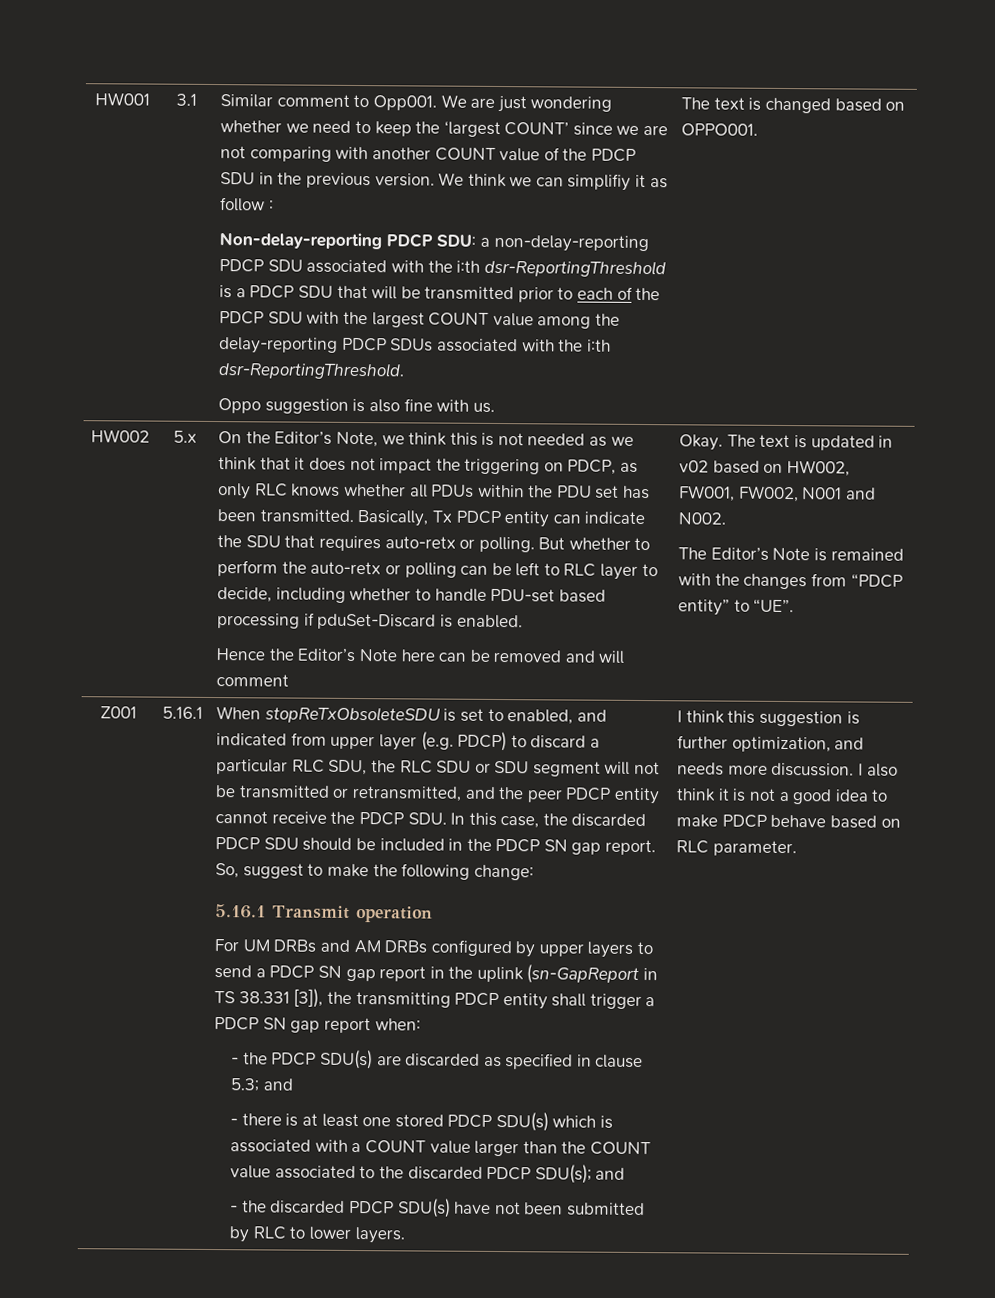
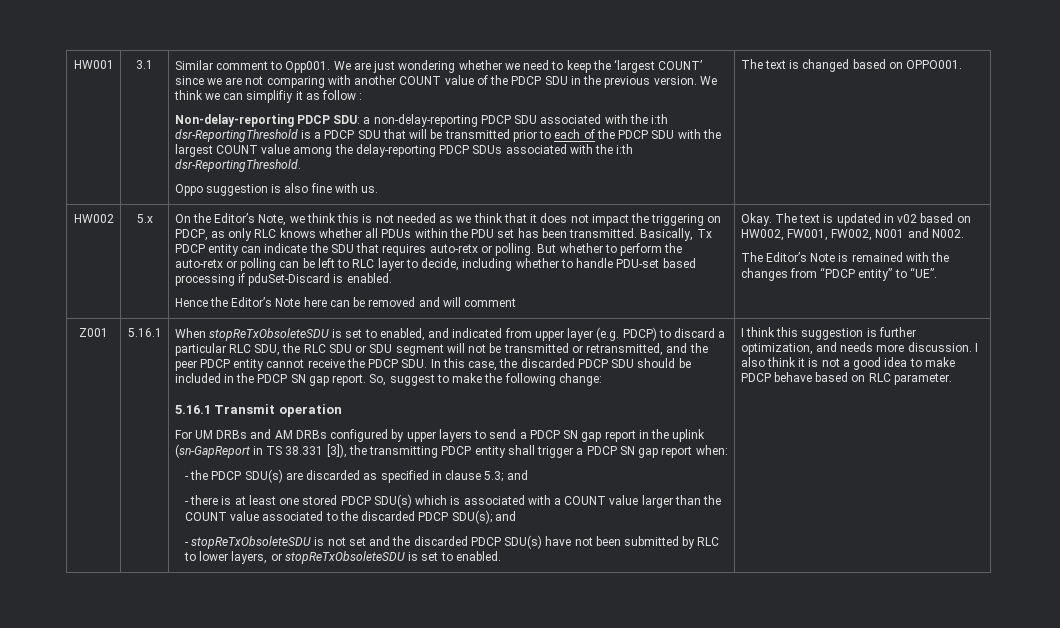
(239, 1209) none -> [191,536,391,549] stopReTxObsoleteSDU is not set and
[354,1227,405,1244] layers. -> [231,551,501,564] layers, or stopReTxObsoleteSDU is set to enabled.

